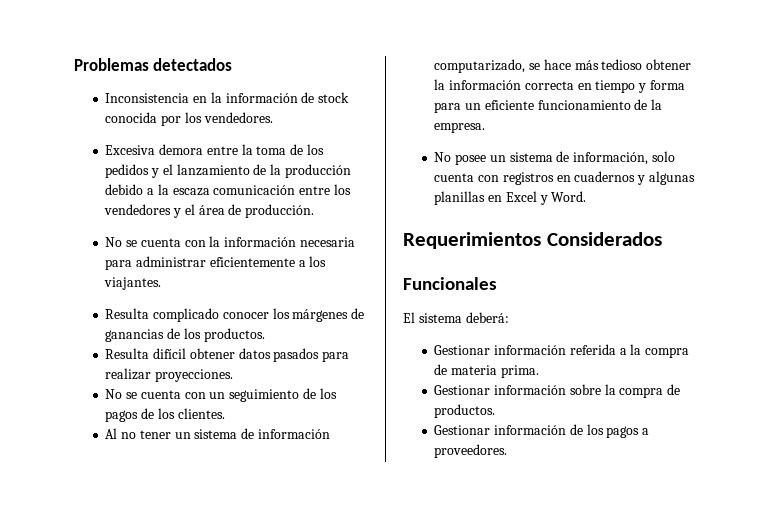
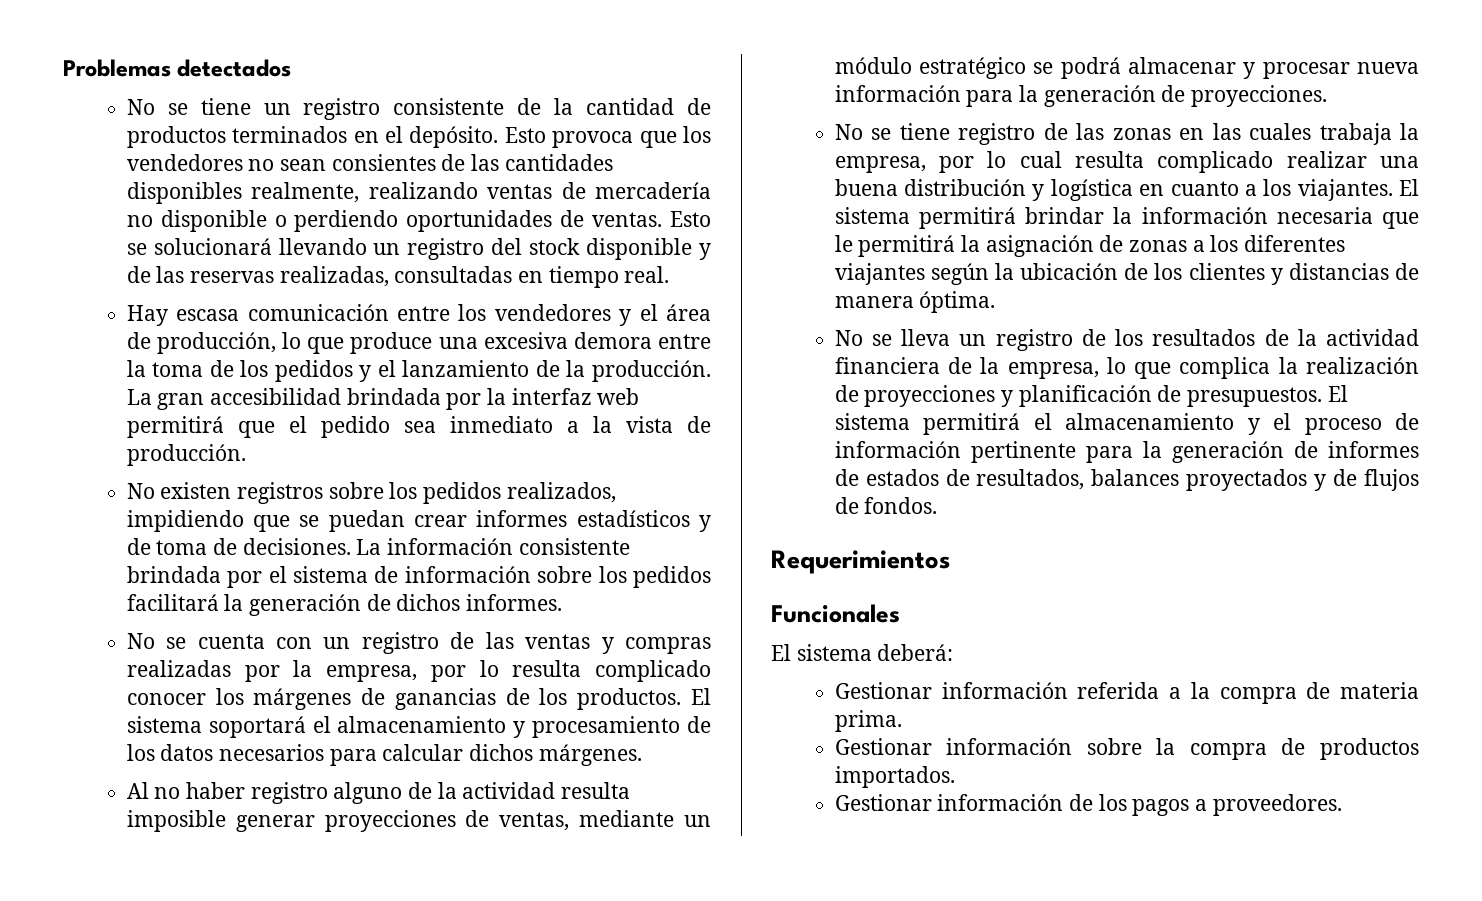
[105,92,350,103] [105,112,273,126] [105,145,156,155] Inconsistencia en la información de stock conocida por los vendedores. // Excesiva -> [126,98,712,120] [126,126,711,148] [126,154,613,171] [126,182,712,204] [126,210,711,232] [126,238,711,260] [126,266,670,288] [126,304,711,326] [126,332,568,354] No se tiene un registro consistente de la cantidad de productos terminados en el depósito. Esto provoca que los vendedores no sean consientes de las cantidades disponibles realmente, realizando ventas de mercadería no disponible o perdiendo oportunidades de ventas. Esto se solucionará llevando un registro del stock disponible y de las reservas realizadas, consultadas en tiempo real. // Hay escasa comunicación entre los vendedores y el área de producción, lo que produce una excesiva
[284,164,351,178] [105,184,351,196] [104,204,315,218] [105,236,355,247] [105,256,327,270] [104,277,162,290] [105,308,150,319] producción debido a la escaza comunicación entre los vendedores y el área de producción. // No se cuenta con la información necesaria para administrar eficientemente a los viajantes. // Resulta -> [592,360,712,382] [126,388,640,410] [126,416,711,438] [126,444,246,466] [126,482,616,504] [126,510,711,532] [126,538,630,555] [126,566,711,588] [126,594,563,616] [126,632,711,654] [126,660,582,682] producción. La gran accesibilidad brindada por la interfaz web permitirá que el pedido sea inmediato a la vista de producción. // No existen registros sobre los pedidos realizados, impidiendo que se puedan crear informes estadísticos y de toma de decisiones. La información consistente brindada por el sistema de información sobre los pedidos facilitará la generación de dichos informes. // No se cuenta con un registro de las ventas y compras realizadas por la empresa, por lo resulta
[105,348,350,362] [105,368,233,382] [105,388,337,402] [105,408,225,422] [105,428,330,439] [434,59,692,73] [434,79,685,93] [434,99,663,113] [434,122,486,133] [434,151,675,165] [434,171,695,185] [434,191,587,205] // Resulta difícil obtener datos pasados para realizar proyecciones. // No se cuenta con un seguimiento de los pagos de los clientes. // Al no tener un sistema de información computarizado, se hace más tedioso obtener la información correcta en tiempo y forma para un eficiente funcionamiento de la empresa. // No posee un sistema de información, solo cuenta con registros en cuadernos y algunas planillas en Excel y Word. -> [690,688,711,705] [126,716,711,738] [126,744,642,766] [126,782,631,804] [126,810,711,832] [834,57,1419,79] [834,85,1328,107] [834,123,1419,145] [834,151,1419,173] [834,179,1419,201] [834,207,1419,229] [834,235,1346,257] [834,263,1419,285] [834,291,996,313] [834,329,1419,351] [834,357,1419,379] [834,385,1348,407] [834,413,1419,435] [834,441,1420,463] [834,469,1419,491] [834,497,938,514] El sistema soportará el almacenamiento y procesamiento de los datos necesarios para calcular dichos márgenes. // Al no haber registro alguno de la actividad resulta imposible generar proyecciones de ventas, mediante un módulo estratégico se podrá almacenar y procesar nueva información para la generación de proyecciones. // No se tiene registro de las zonas en las cuales trabaja la empresa, por lo cual resulta complicado realizar una buena distribución y logística en cuanto a los viajantes. El sistema permitirá brindar la información necesaria que le permitirá la asignación de zonas a los diferentes viajantes según la ubicación de los clientes y distancias de manera óptima. // No se lleva un registro de los resultados de la actividad financiera de la empresa, lo que complica la realización de proyecciones y planificación de presupuestos. El sistema permitirá el almacenamiento y el proceso de información pertinente para la generación de informes de estados de resultados, balances proyectados y de flujos de fondos.
[546,232,662,246] Considerados -> (950, 562) none
[434,404,496,418] productos. -> [1320,738,1419,760] [834,766,955,788] productos importados.

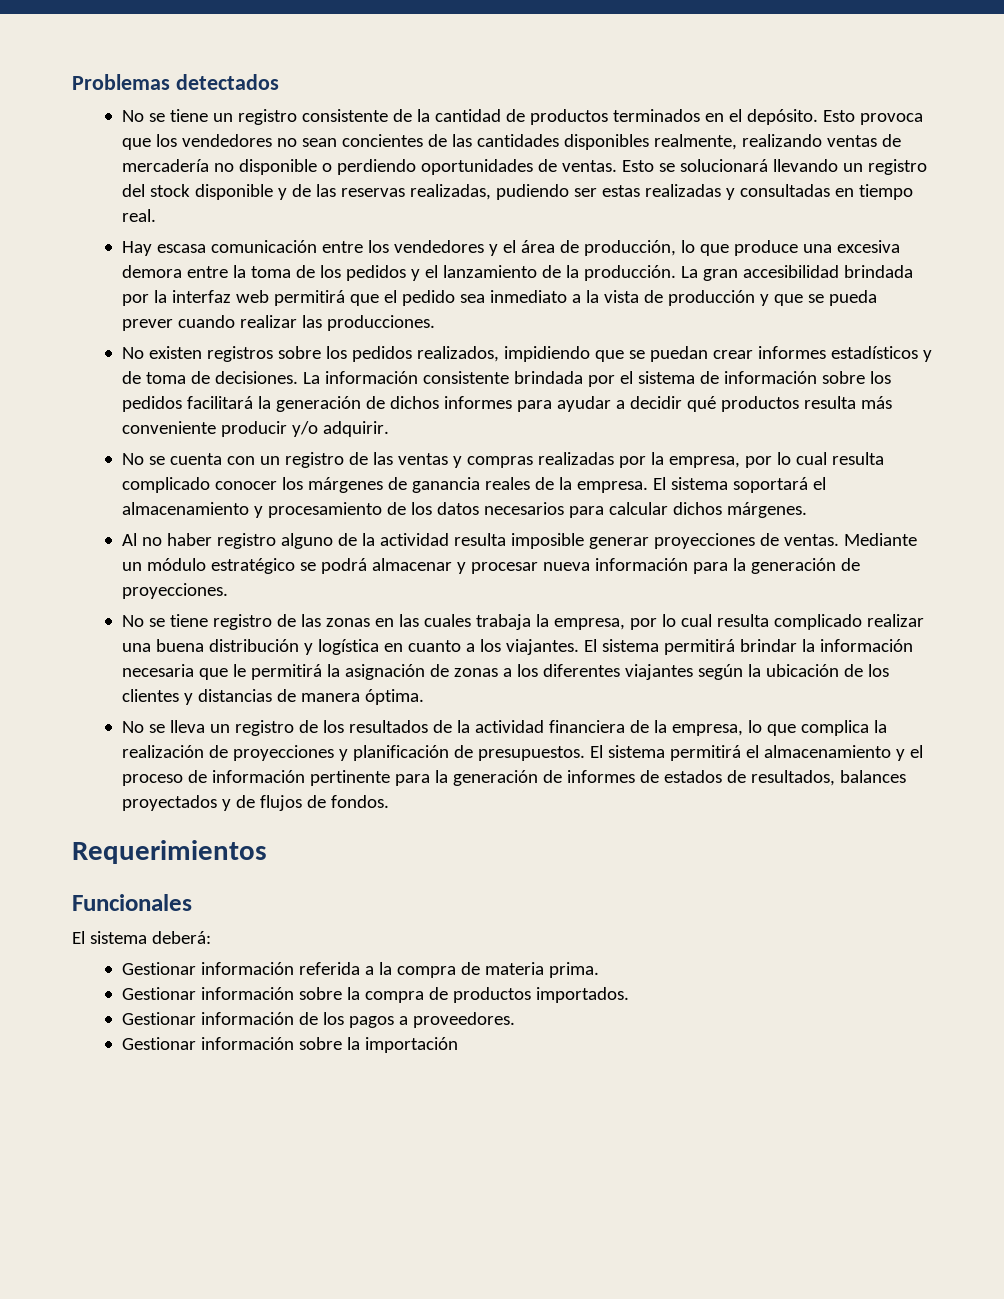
[331,154,436,171] consientes -> [341,134,423,147] concientes
(389, 276) none -> [495,184,735,200] pudiendo ser estas realizadas y
[126,444,246,466] producción. -> [667,290,877,306] [121,315,435,331] producción y que se pueda prever cuando realizar las producciones.
[466,594,563,611] informes. -> [443,396,892,412] [121,421,389,437] informes para ayudar a decidir qué productos resulta más conveniente producir y/o adquirir.
(499, 668) none -> [795,452,827,465] cual
[394,688,682,710] ganancias de los productos. -> [411,477,648,493] ganancia reales de la empresa.
[499,810,675,831] ventas, mediante -> [783,533,917,546] ventas. Mediante
(1342, 805) none -> [121,1037,458,1053] // Gestionar información sobre la importación

